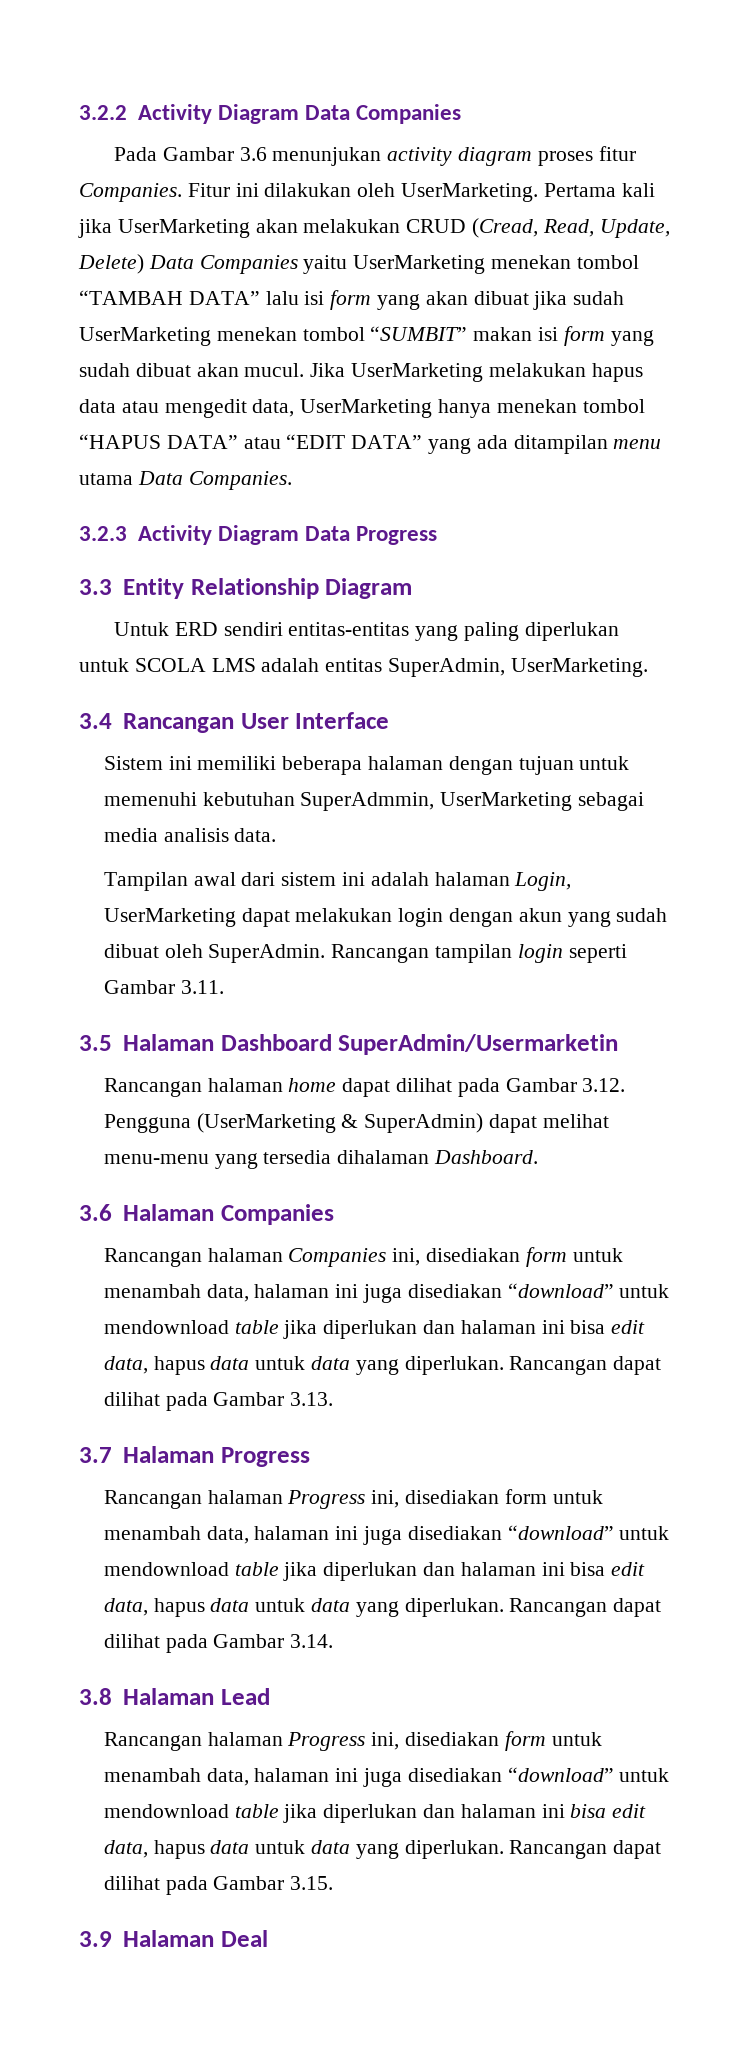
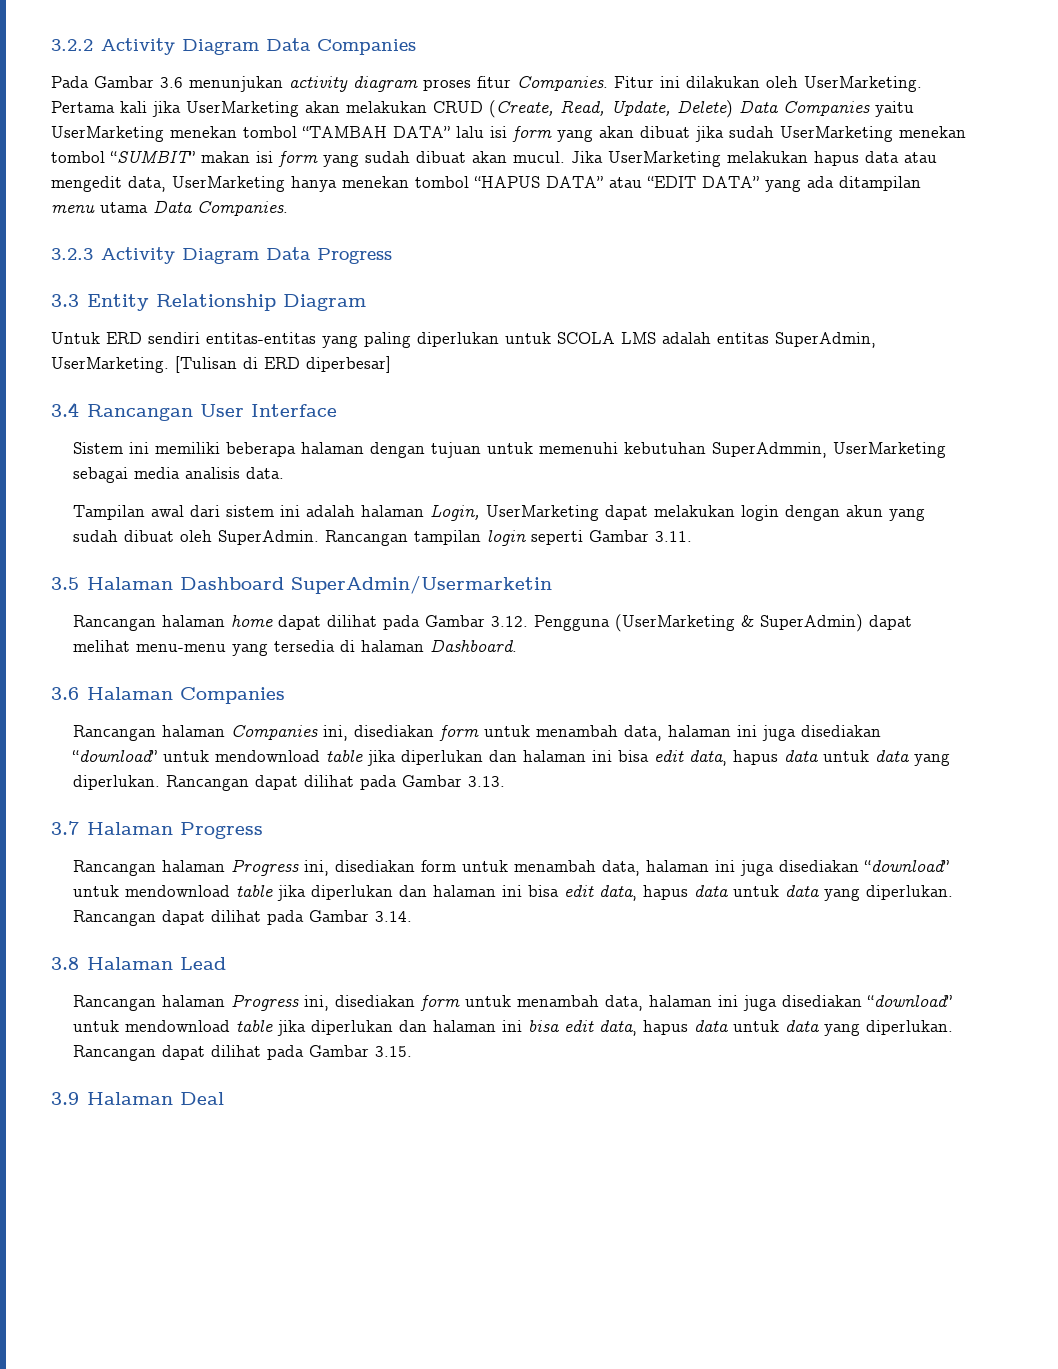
[472,218,539,238] (Cread, -> [489,100,554,118] (Create,
(648, 667) none -> [175,356,391,373] [Tulisan di ERD diperbesar]
[337,1150,430,1164] dihalaman -> [340,640,425,652] di halaman

